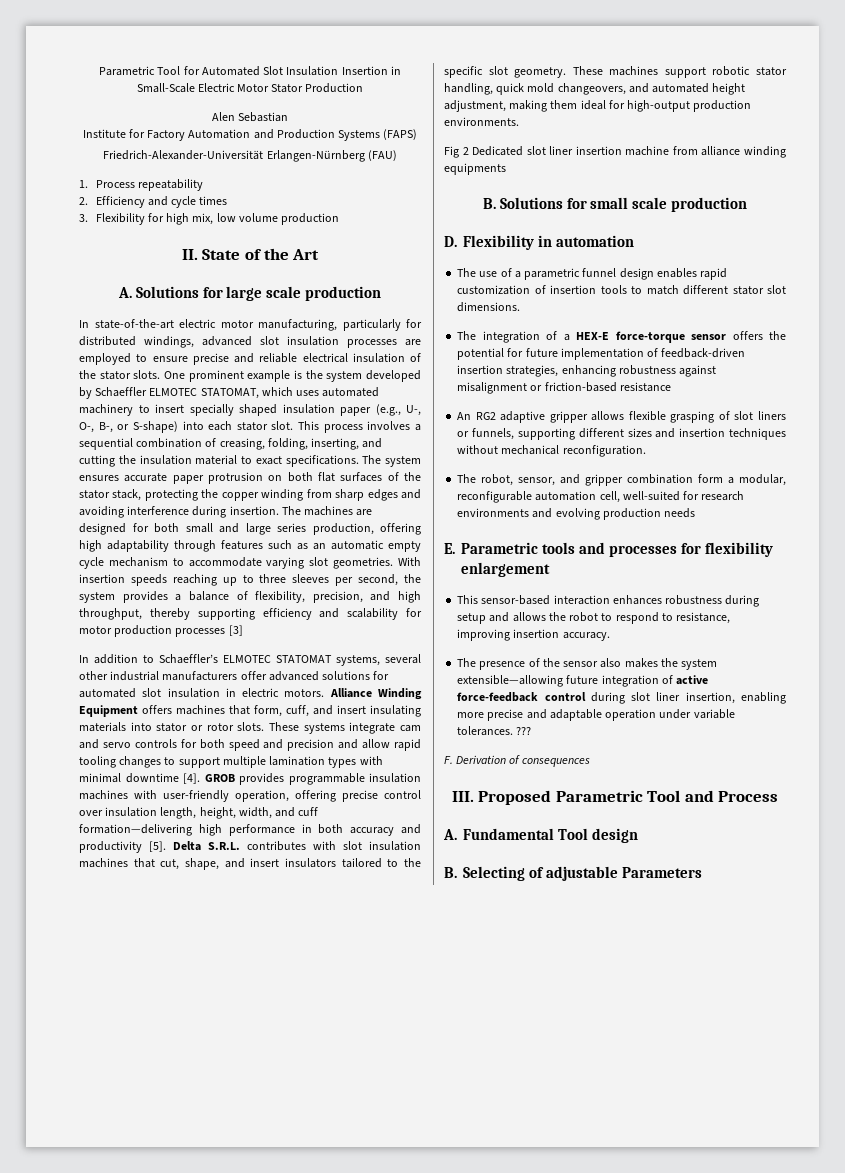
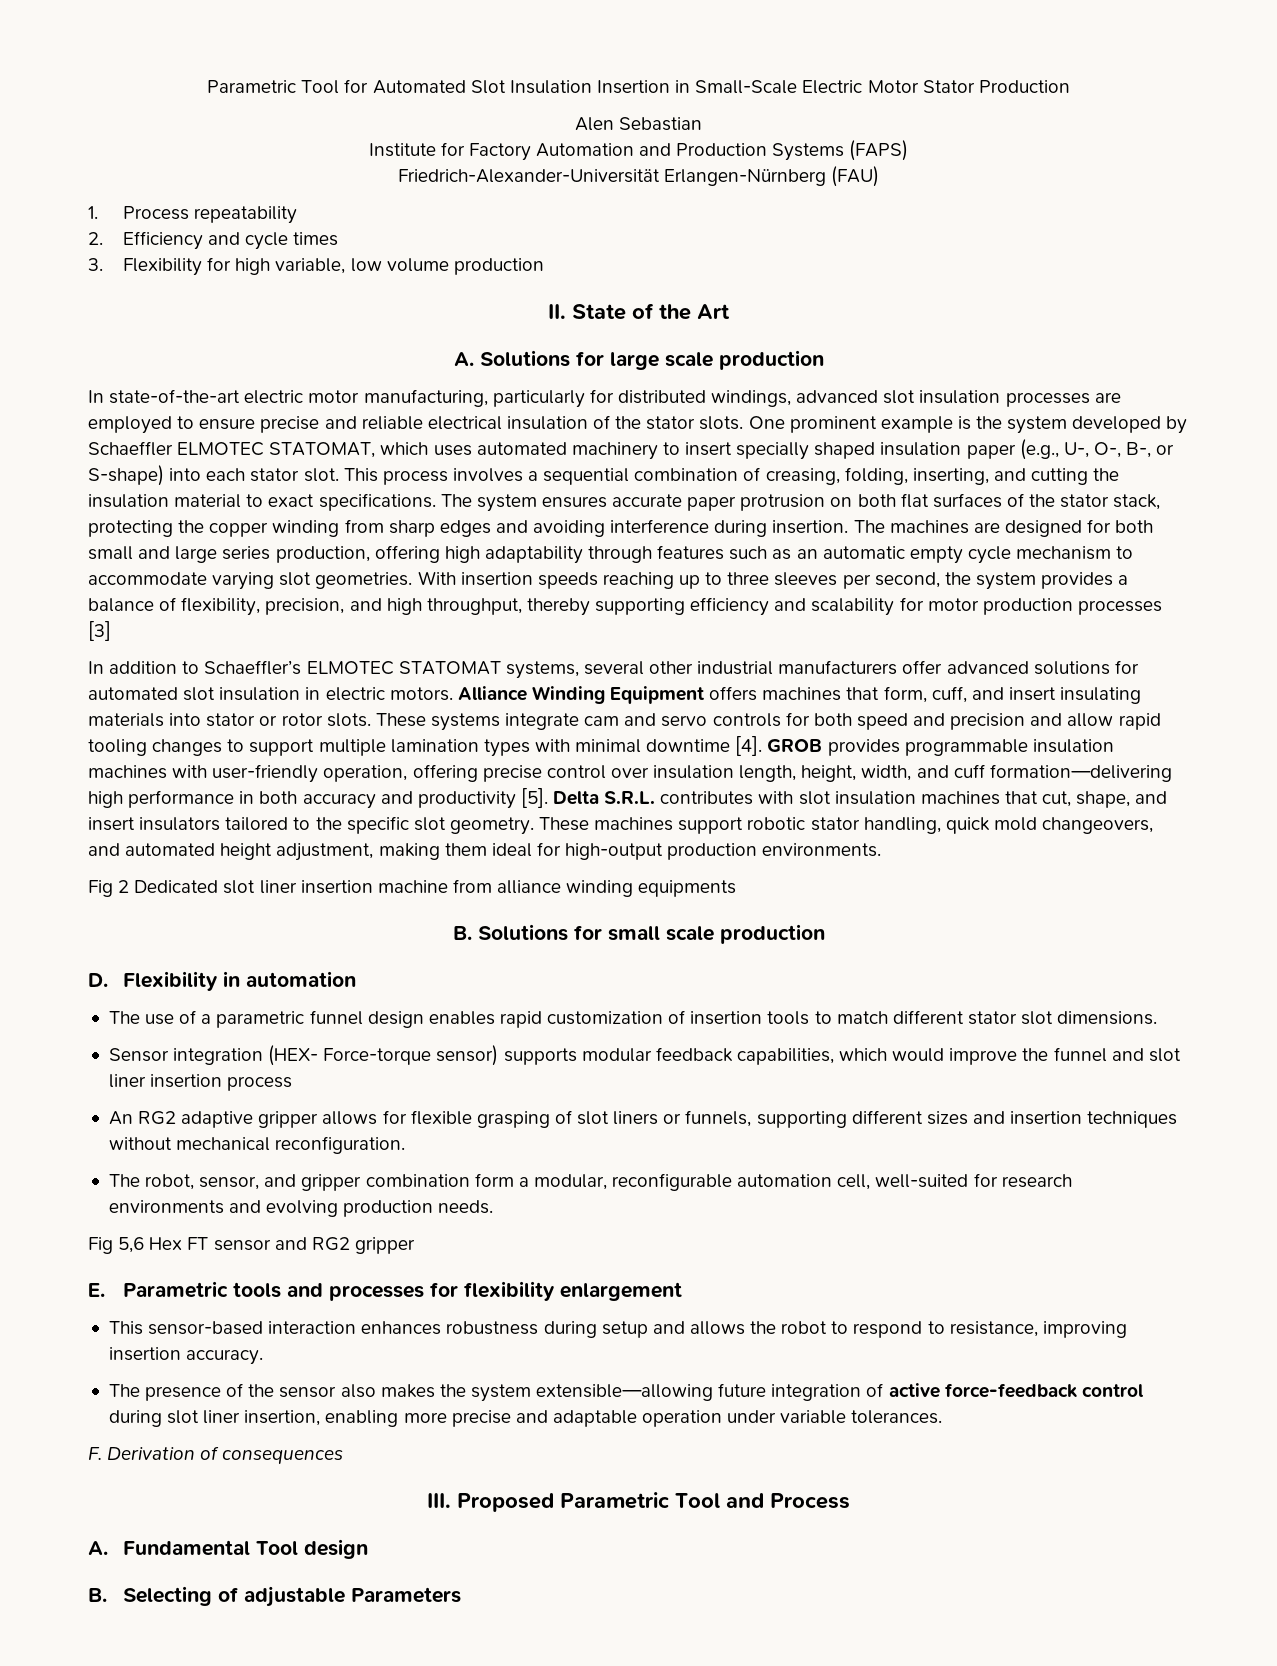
[192,213,214,225] mix, -> [275,258,346,274] variable,
[457,331,786,343] [457,348,746,360] [457,365,717,377] [457,382,671,394] The integration of a HEX-E force-torque sensor offers the potential for future implementation of feedback-driven insertion strategies, enhancing robustness against misalignment or friction-based resistance -> [108,1045,1181,1066] [108,1074,293,1091] Sensor integration (HEX- Force-torque sensor) supports modular feedback capabilities, which would improve the funnel and slot liner insertion process
(625, 416) none -> [382,1110,407,1124] for
[664,508,696,518] needs -> [438,1200,494,1214] [88,1237,415,1254] needs. // Fig 5,6 Hex FT sensor and RG2 gripper
[516,727,532,735] ??? -> (943, 1417) none

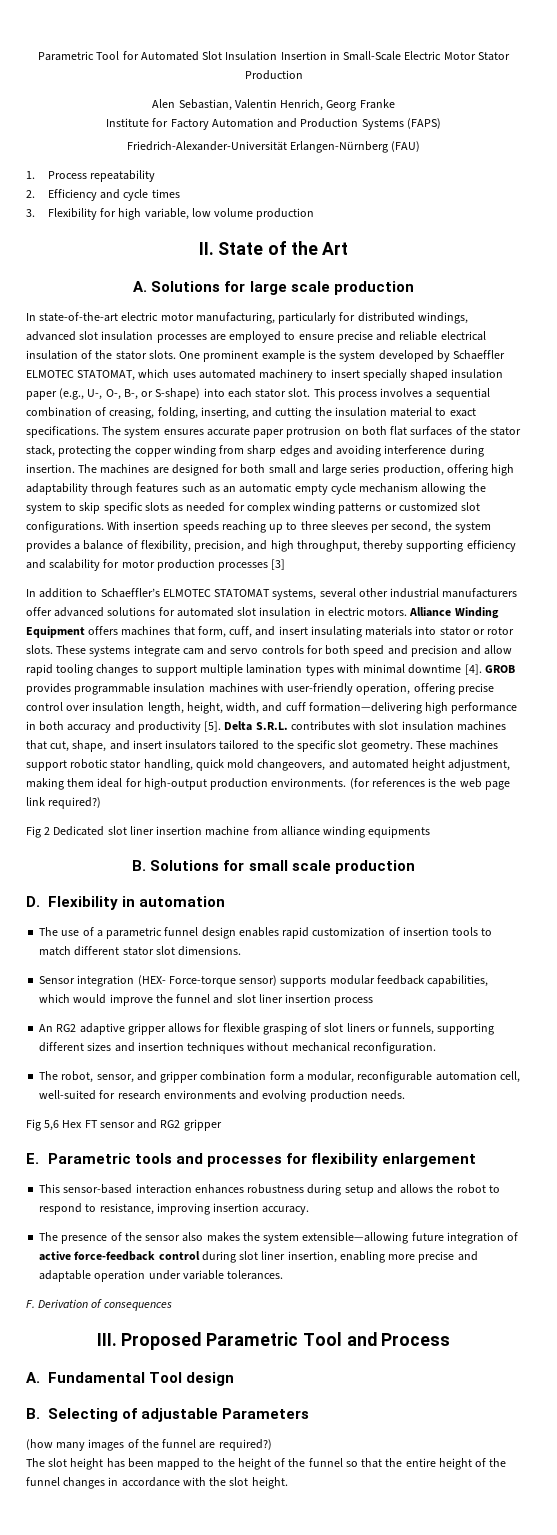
[619,117,703,131] Sebastian -> [178,99,395,111] Sebastian, Valentin Henrich, Georg Franke
[1116,546,1134,559] [88,572,413,590] to accommodate varying slot geometries. -> [421,483,486,495] [26,502,481,514] [26,521,104,533] allowing the system to skip specific slots as needed for complex winding patterns or customized slot configurations.
(882, 850) none -> [349,778,510,790] [26,797,102,809] (for references is the web page link required?)
(462, 1595) none -> [26,1439,272,1451] [26,1458,507,1470] [26,1477,288,1489] // (how many images of the funnel are required?) // The slot height has been mapped to the height of the funnel so that the entire height of the funnel changes in accordance with the slot height.

